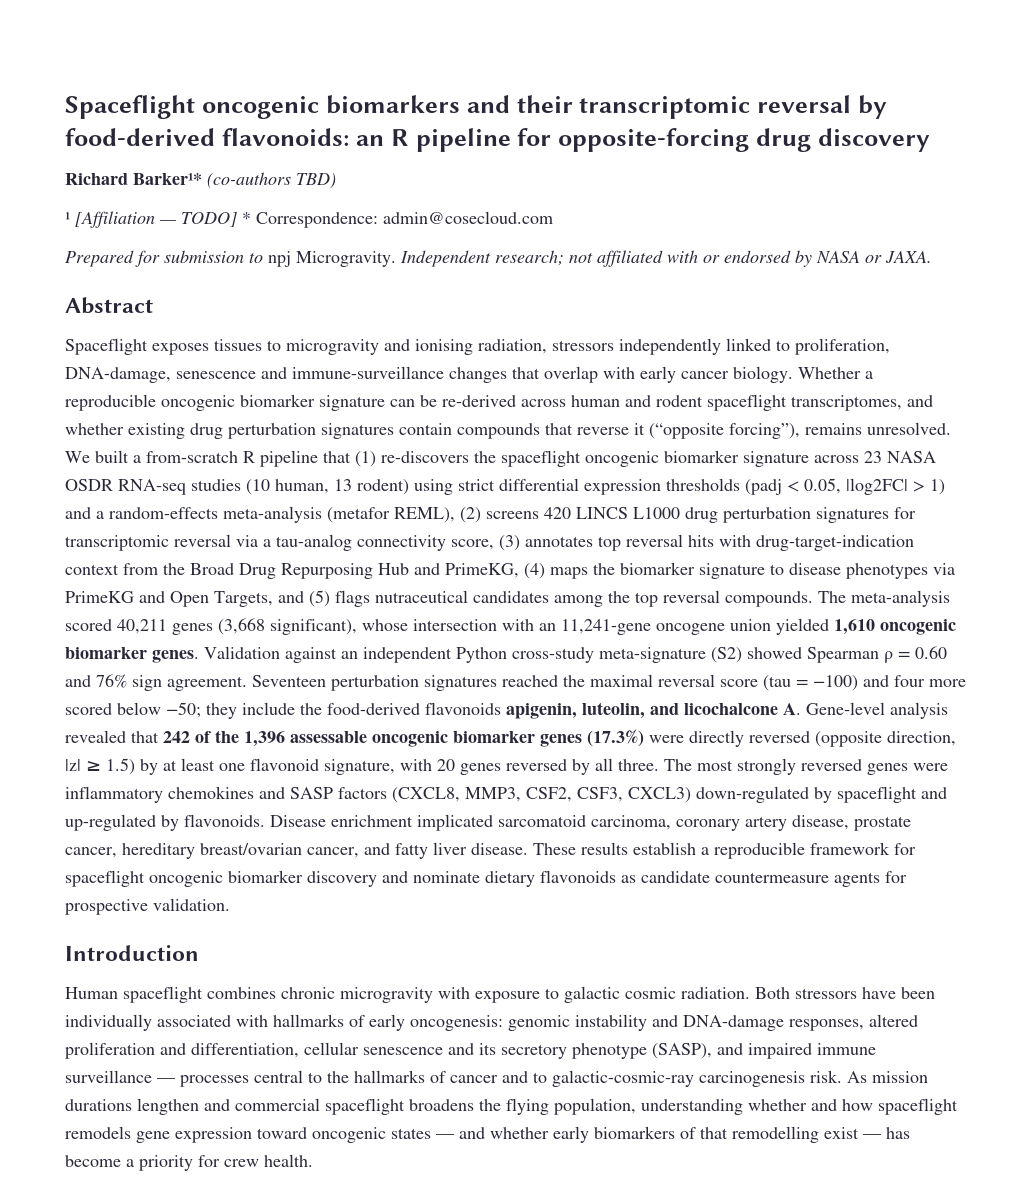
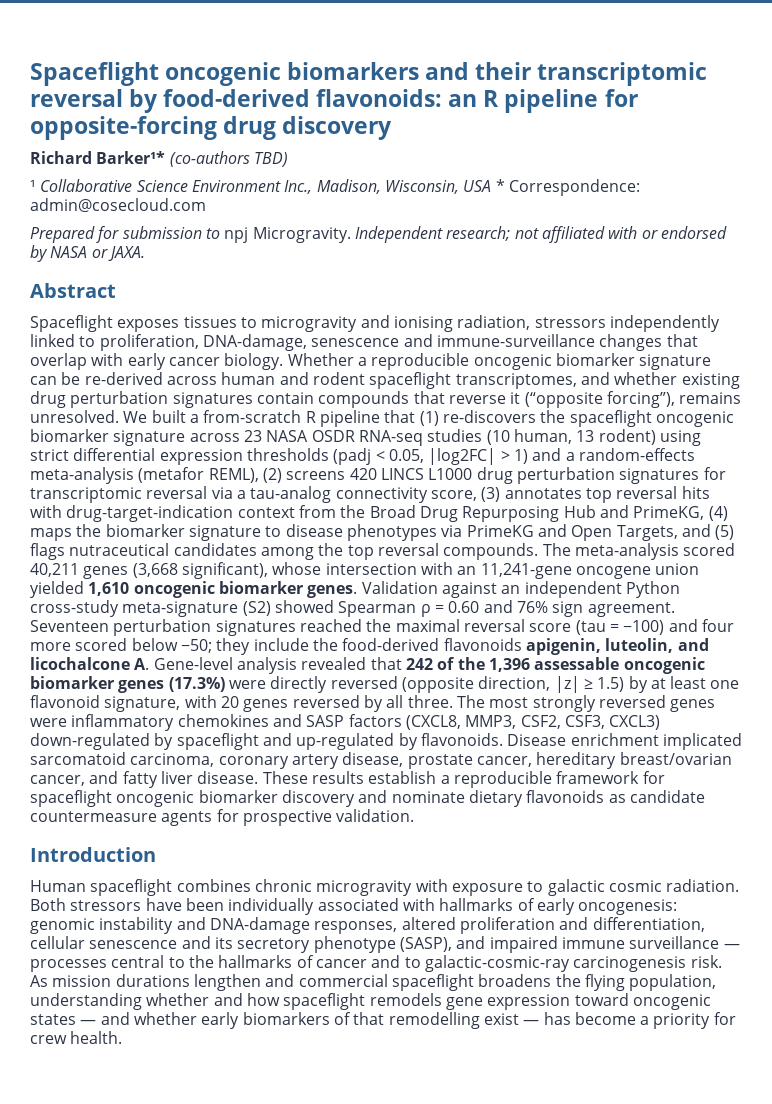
[75,211,237,228] [Affiliation — TODO] -> [40,179,492,194] Collaborative Science Environment Inc., Madison, Wisconsin, USA

